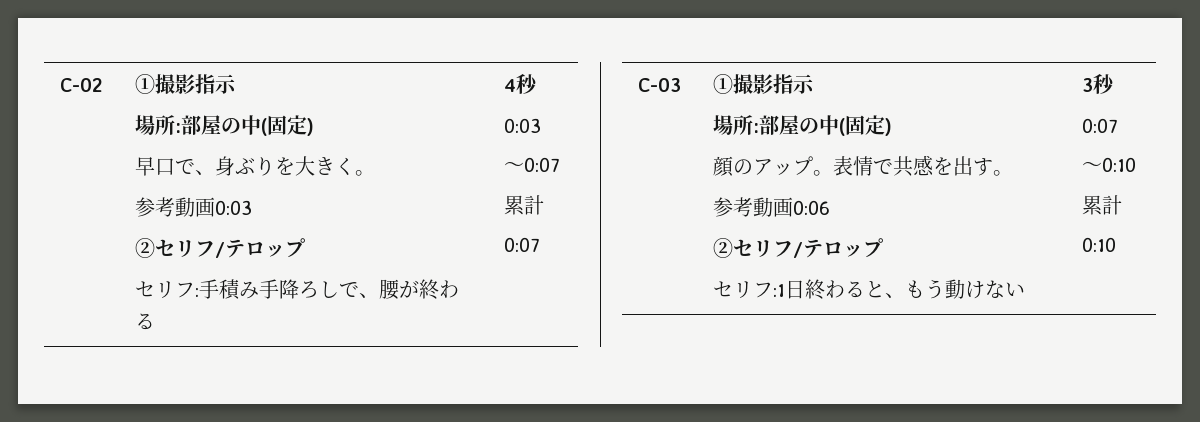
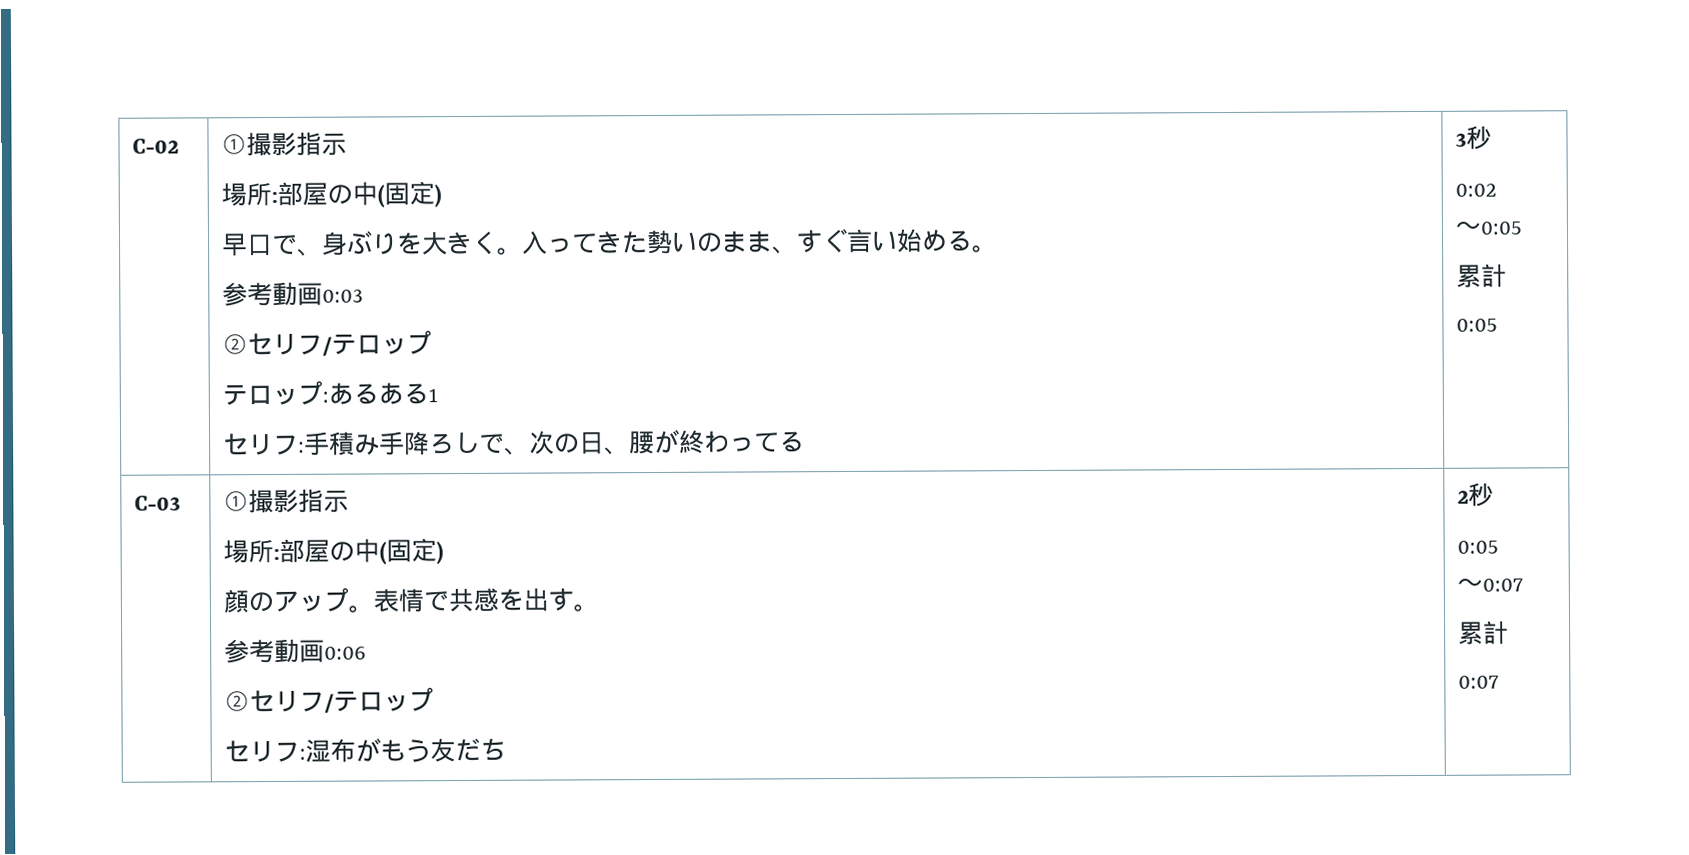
(375, 173) none -> [520,228,998,255] 入ってきた勢いのまま、すぐ言い始める。
(305, 248) none -> [221,380,438,406] // テロップ:あるある1
(379, 295) none -> [528,430,630,455] 次の日、
[134,313,155,330] [503,74,538,94] [503,118,541,133] [503,157,560,172] [503,195,544,215] [503,237,540,252] る | 4秒 // 0:03 // 〜0:07 // 累計 // 0:07 -> [728,431,805,453] [1454,125,1492,150] [1454,183,1497,197] [1454,221,1522,235] [1455,263,1507,288] [1455,318,1498,332] ってる | 3秒 // 0:02 // 〜0:05 // 累計 // 0:05
[772,279,1025,300] [1081,74,1115,94] [1081,118,1118,133] [1081,157,1136,172] [1081,195,1122,215] [1081,237,1116,252] :1日終わると、もう動けない | 3秒 // 0:07 // 〜0:10 // 累計 // 0:10 -> [298,737,506,763] [1456,482,1494,507] [1456,540,1499,554] [1456,578,1523,592] [1457,620,1509,645] [1457,675,1499,689] :湿布がもう友だち | 2秒 // 0:05 // 〜0:07 // 累計 // 0:07

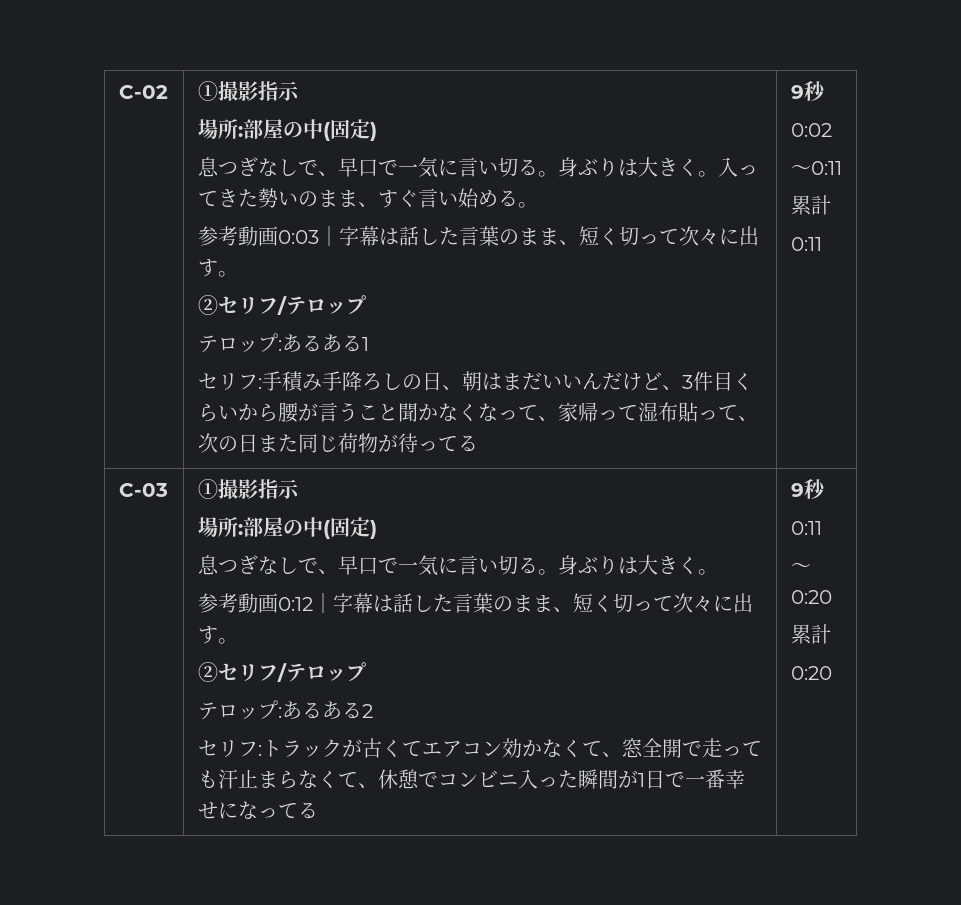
[220,230,423,257] 早口で、身ぶりを -> [197,157,638,178] 息つぎなしで、早口で一気に言い切る。身ぶりは
(364, 296) none -> [318,226,759,247] [197,259,238,277] ｜字幕は話した言葉のまま、短く切って次々に出す。
[478,429,805,455] [1454,132,1467,147] で、次の日、腰が終わってる | 3 -> [401,371,753,391] [197,402,758,423] [197,433,478,453] [790,85,804,99] の日、朝はまだいいんだけど、3件目くらいから腰が言うこと聞かなくなって、家帰って湿布貼って、次の日また同じ荷物が待ってる | 9
[1479,221,1522,235] [1455,263,1507,288] [1455,318,1498,332] 0:05 // 累計 // 0:05 -> [810,161,842,175] [790,195,831,215] [790,237,822,251] 0:11 // 累計 // 0:11
[222,587,599,614] [223,638,367,664] [223,687,434,713] [223,737,506,763] [1456,482,1494,507] [1456,540,1499,554] [1456,578,1523,592] [1457,620,1509,645] [1457,675,1499,689] 顔のアップ。表情で共感を出す。 // 参考動画0:06 // ②セリフ/テロップ // セリフ:湿布がもう友だち | 2秒 // 0:05 // 〜0:07 // 累計 // 0:07 -> [197,555,718,576] [197,593,753,614] [197,626,238,644] [197,662,366,682] [197,700,373,720] [197,738,762,758] [197,769,745,789] [197,801,318,819] [790,479,826,499] [790,521,822,535] [790,563,811,573] [790,590,832,604] [790,624,831,644] [790,666,832,680] 息つぎなしで、早口で一気に言い切る。身ぶりは大きく。 // 参考動画0:12｜字幕は話した言葉のまま、短く切って次々に出す。 // ②セリフ/テロップ // テロップ:あるある2 // セリフ:トラックが古くてエアコン効かなくて、窓全開で走っても汗止まらなくて、休憩でコンビニ入った瞬間が1日で一番幸せになってる | 9秒 // 0:11 // 〜0:20 // 累計 // 0:20

